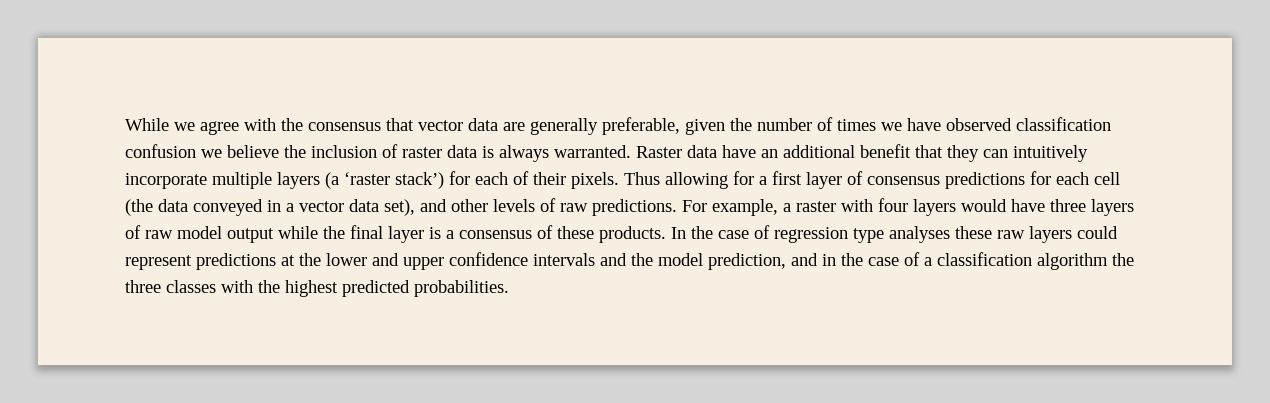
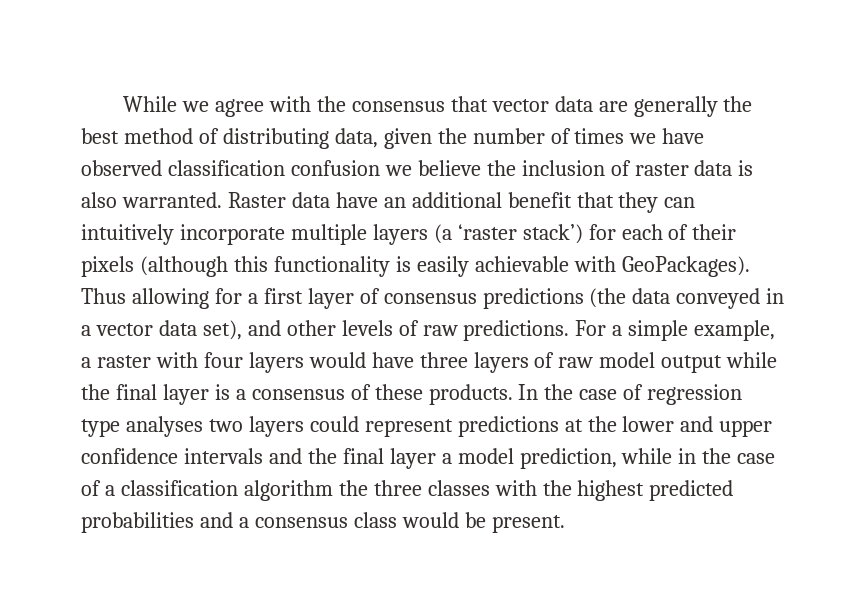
[602,117,680,135] preferable, -> [723,96,753,112] [81,128,378,149] the best method of distributing data,
[499,145,549,162] always -> [81,192,117,208] also
[571,172,619,189] pixels. -> [81,256,750,277] pixels (although this functionality is easily achievable with GeoPackages).
[1030,171,1120,185] for each cell -> (584, 298) none
(707, 206) none -> [612,320,689,341] a simple
[955,226,1025,239] these raw -> [208,419,243,432] two
(653, 259) none -> [342,448,452,469] final layer a
[791,253,818,266] and -> [621,448,673,464] while
[414,280,509,297] probabilities. -> [81,512,565,533] probabilities and a consensus class would be present.

